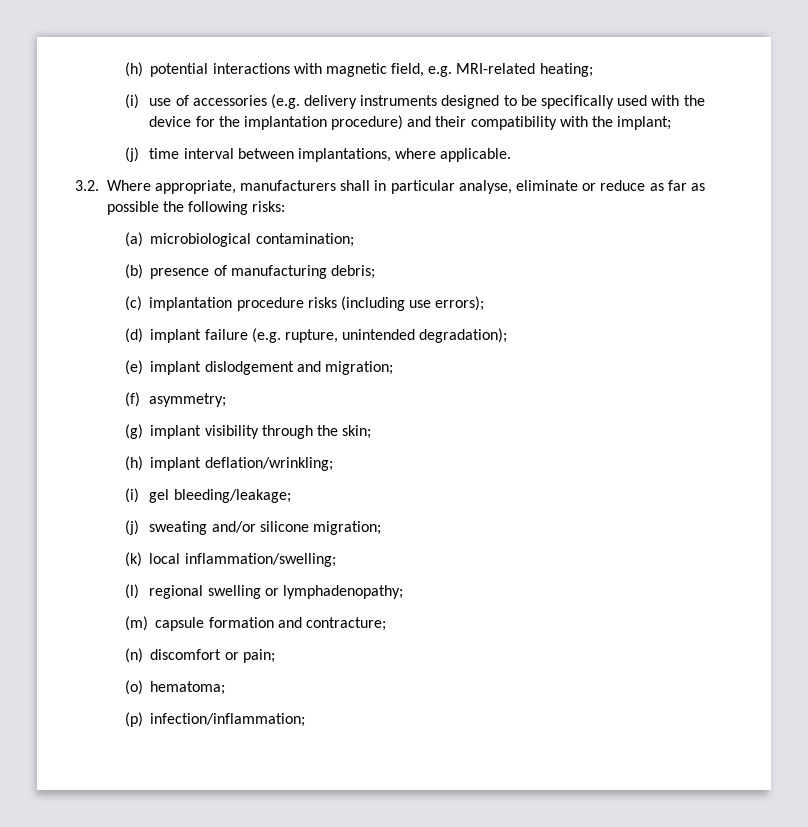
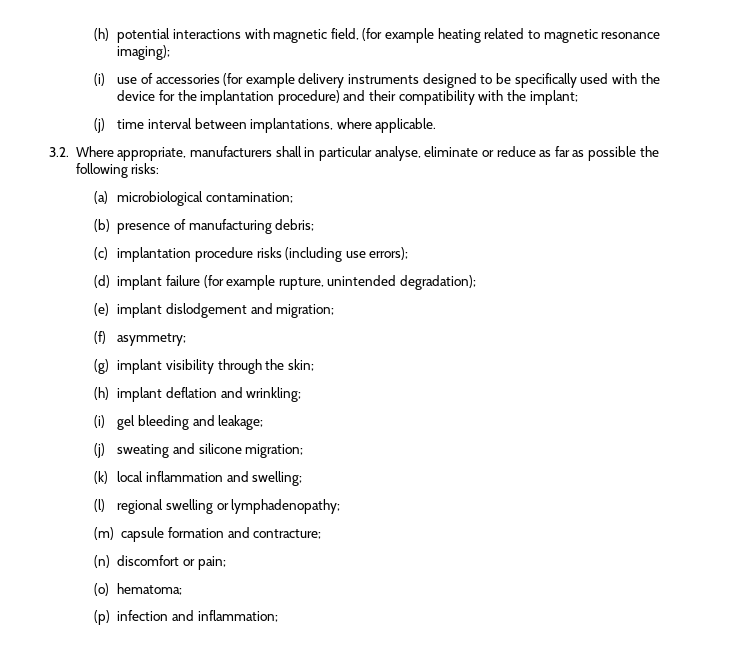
[428,63,593,77] e.g. MRI-related heating; -> [362,28,661,43] [117,45,171,60] (for example heating related to magnetic resonance imaging);
[270,94,300,109] (e.g. -> [223,73,295,88] (for example
[251,328,281,343] (e.g. -> [203,275,276,290] (for example
[204,457,333,471] deflation/wrinkling; -> [165,387,302,402] deflation and wrinkling;
[173,489,291,503] bleeding/leakage; -> [137,415,264,430] bleeding and leakage;
[211,521,256,533] and/or -> [172,443,195,454] and
[184,553,336,567] inflammation/swelling; -> [145,471,303,486] inflammation and swelling;
[150,713,306,727] infection/inflammation; -> [117,610,278,622] infection and inflammation;

